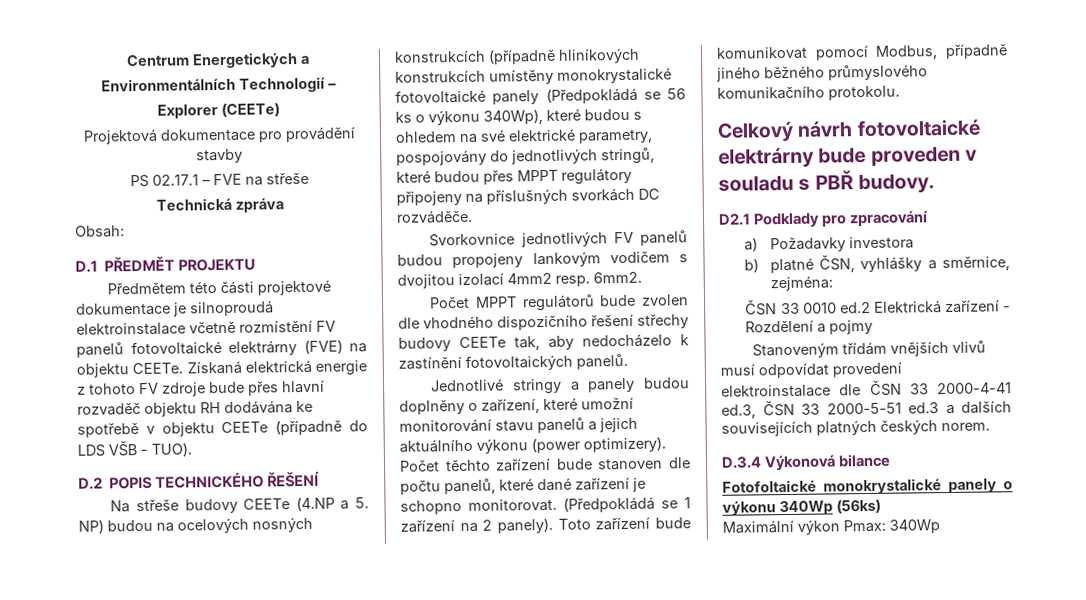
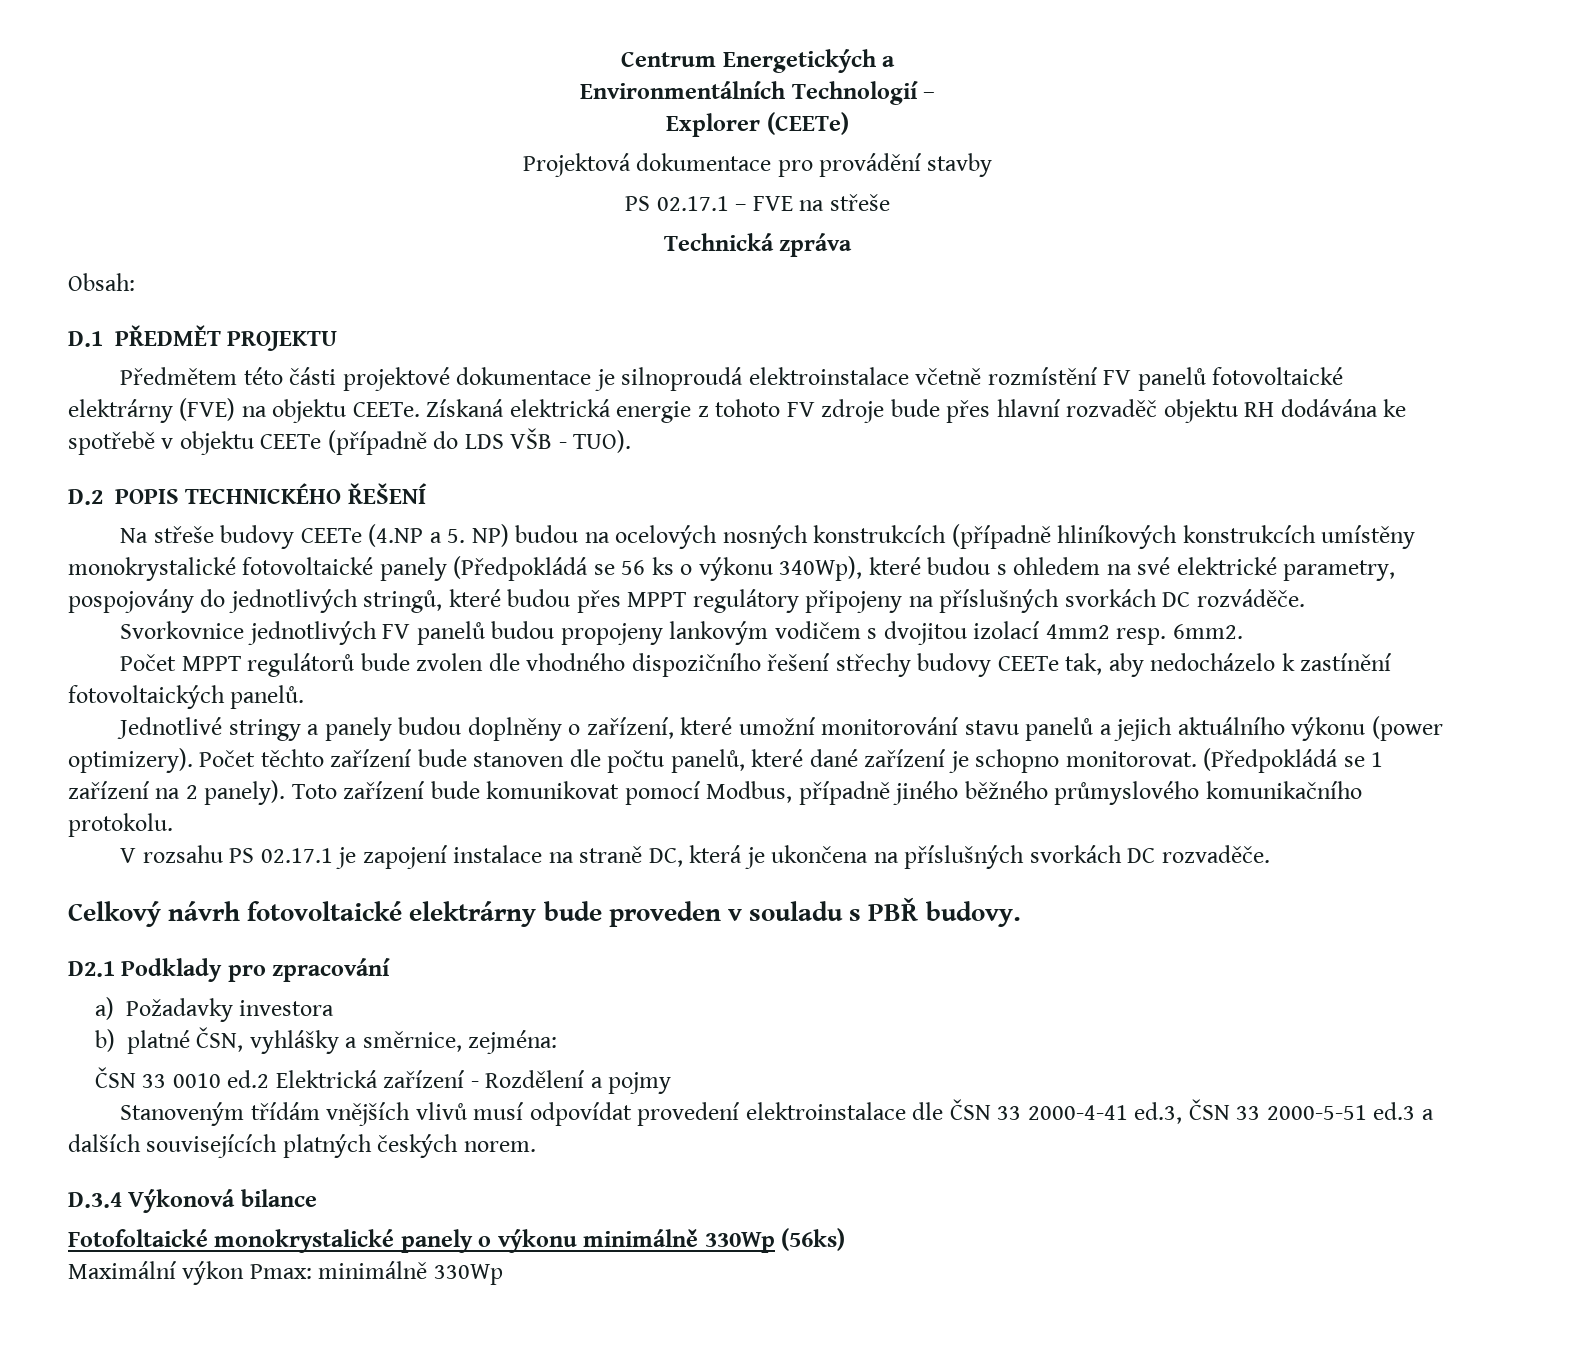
(900, 93) none -> [120,845,1270,869] // V rozsahu PS 02.17.1 je zapojení instalace na straně DC, která je ukončena na příslušných svorkách DC rozvaděče.
[779,500,833,516] 340Wp -> [583,1229,775,1253] minimálně 330Wp
[889,519,940,534] 340Wp -> [318,1261,503,1285] minimálně 330Wp

